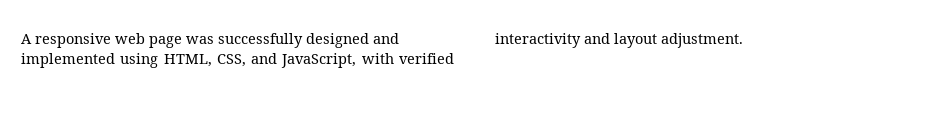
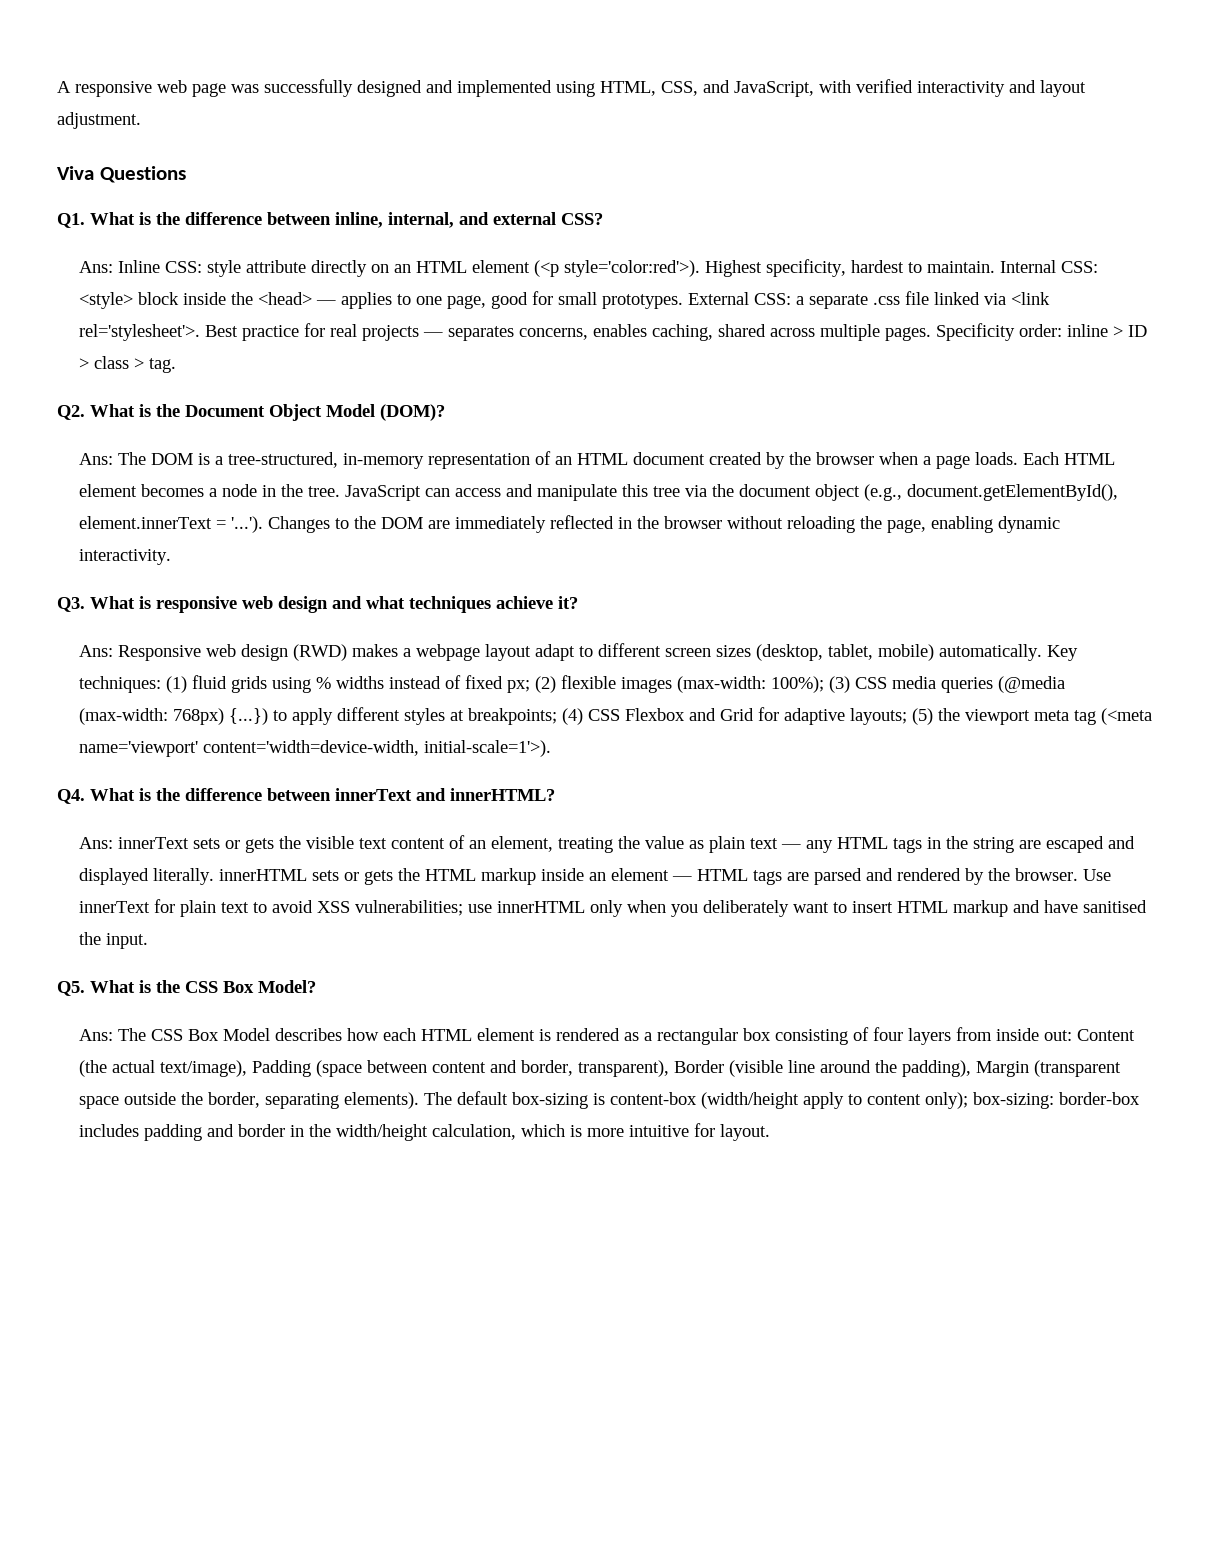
(743, 40) none -> [57,166,186,183] [57,212,603,228] [79,259,1099,277] [79,291,1051,309] [79,323,1148,341] [79,356,177,373] [57,404,445,421] [79,451,1116,469] [79,484,1119,501] [79,515,1061,533] [79,549,172,565] [57,596,578,613] [79,643,1079,661] [79,675,1066,693] [79,707,1153,725] [79,740,552,757] [57,788,555,804] [79,835,1136,853] [79,868,1112,885] [79,899,1148,917] [79,932,149,949] [57,980,316,996] [79,1027,1136,1045] [79,1060,1122,1077] [79,1091,1141,1109] [79,1123,771,1141] // Viva Questions // Q1. What is the difference between inline, internal, and external CSS? // Ans: Inline CSS: style attribute directly on an HTML element (<p style='color:red'>). Highest specificity, hardest to maintain. Internal CSS: <style> block inside the <head> — applies to one page, good for small prototypes. External CSS: a separate .css file linked via <link rel='stylesheet'>. Best practice for real projects — separates concerns, enables caching, shared across multiple pages. Specificity order: inline > ID > class > tag. // Q2. What is the Document Object Model (DOM)? // Ans: The DOM is a tree-structured, in-memory representation of an HTML document created by the browser when a page loads. Each HTML element becomes a node in the tree. JavaScript can access and manipulate this tree via the document object (e.g., document.getElementById(), element.innerText = '...'). Changes to the DOM are immediately reflected in the browser without reloading the page, enabling dynamic interactivity. // Q3. What is responsive web design and what techniques achieve it? // Ans: Responsive web design (RWD) makes a webpage layout adapt to different screen sizes (desktop, tablet, mobile) automatically. Key techniques: (1) fluid grids using % widths instead of fixed px; (2) flexible images (max-width: 100%); (3) CSS media queries (@media (max-width: 768px) {...}) to apply different styles at breakpoints; (4) CSS Flexbox and Grid for adaptive layouts; (5) the viewport meta tag (<meta name='viewport' content='width=device-width, initial-scale=1'>). // Q4. What is the difference between innerText and innerHTML? // Ans: innerText sets or gets the visible text content of an element, treating the value as plain text — any HTML tags in the string are escaped and displayed literally. innerHTML sets or gets the HTML markup inside an element — HTML tags are parsed and rendered by the browser. Use innerText for plain text to avoid XSS vulnerabilities; use innerHTML only when you deliberately want to insert HTML markup and have sanitised the input. // Q5. What is the CSS Box Model? // Ans: The CSS Box Model describes how each HTML element is rendered as a rectangular box consisting of four layers from inside out: Content (the actual text/image), Padding (space between content and border, transparent), Border (visible line around the padding), Margin (transparent space outside the border, separating elements). The default box-sizing is content-box (width/height apply to content only); box-sizing: border-box includes padding and border in the width/height calculation, which is more intuitive for layout.

